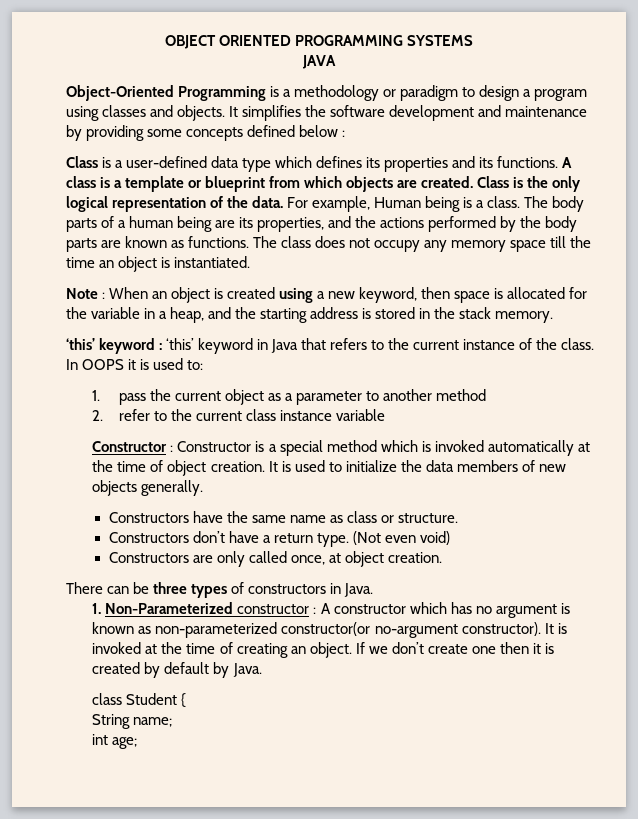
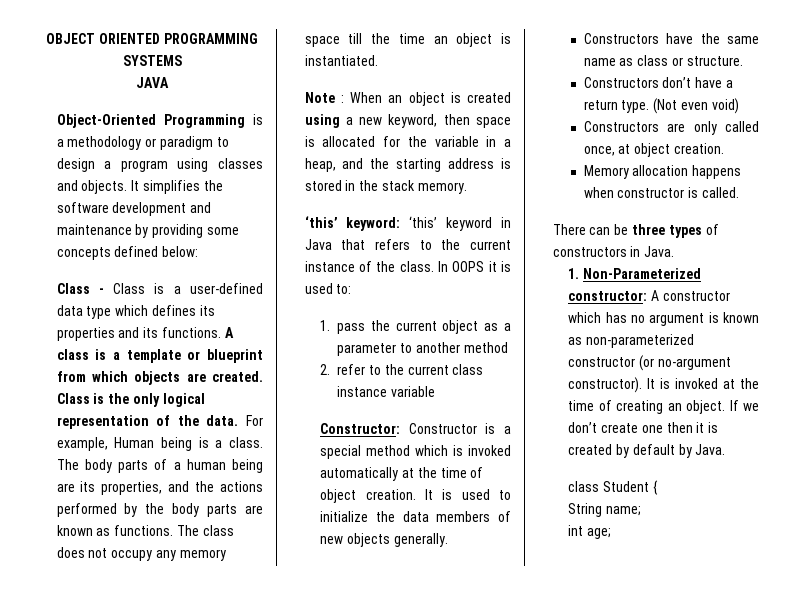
[298,125,345,137] [65,156,98,168] below : // Class -> [162,246,199,257] [56,283,146,294] below: // Class - Class
[98,338,162,354] keyword : -> [346,217,401,231] keyword:
[92,441,174,452] Constructor : -> [320,423,401,434] Constructor:
(443, 557) none -> [583,165,742,179] [583,187,739,198] // Memory allocation happens when constructor is called.
[237,604,317,614] constructor : -> [568,291,648,301] constructor:
[281,622,371,636] constructor(or -> [568,355,654,371] constructor (or

